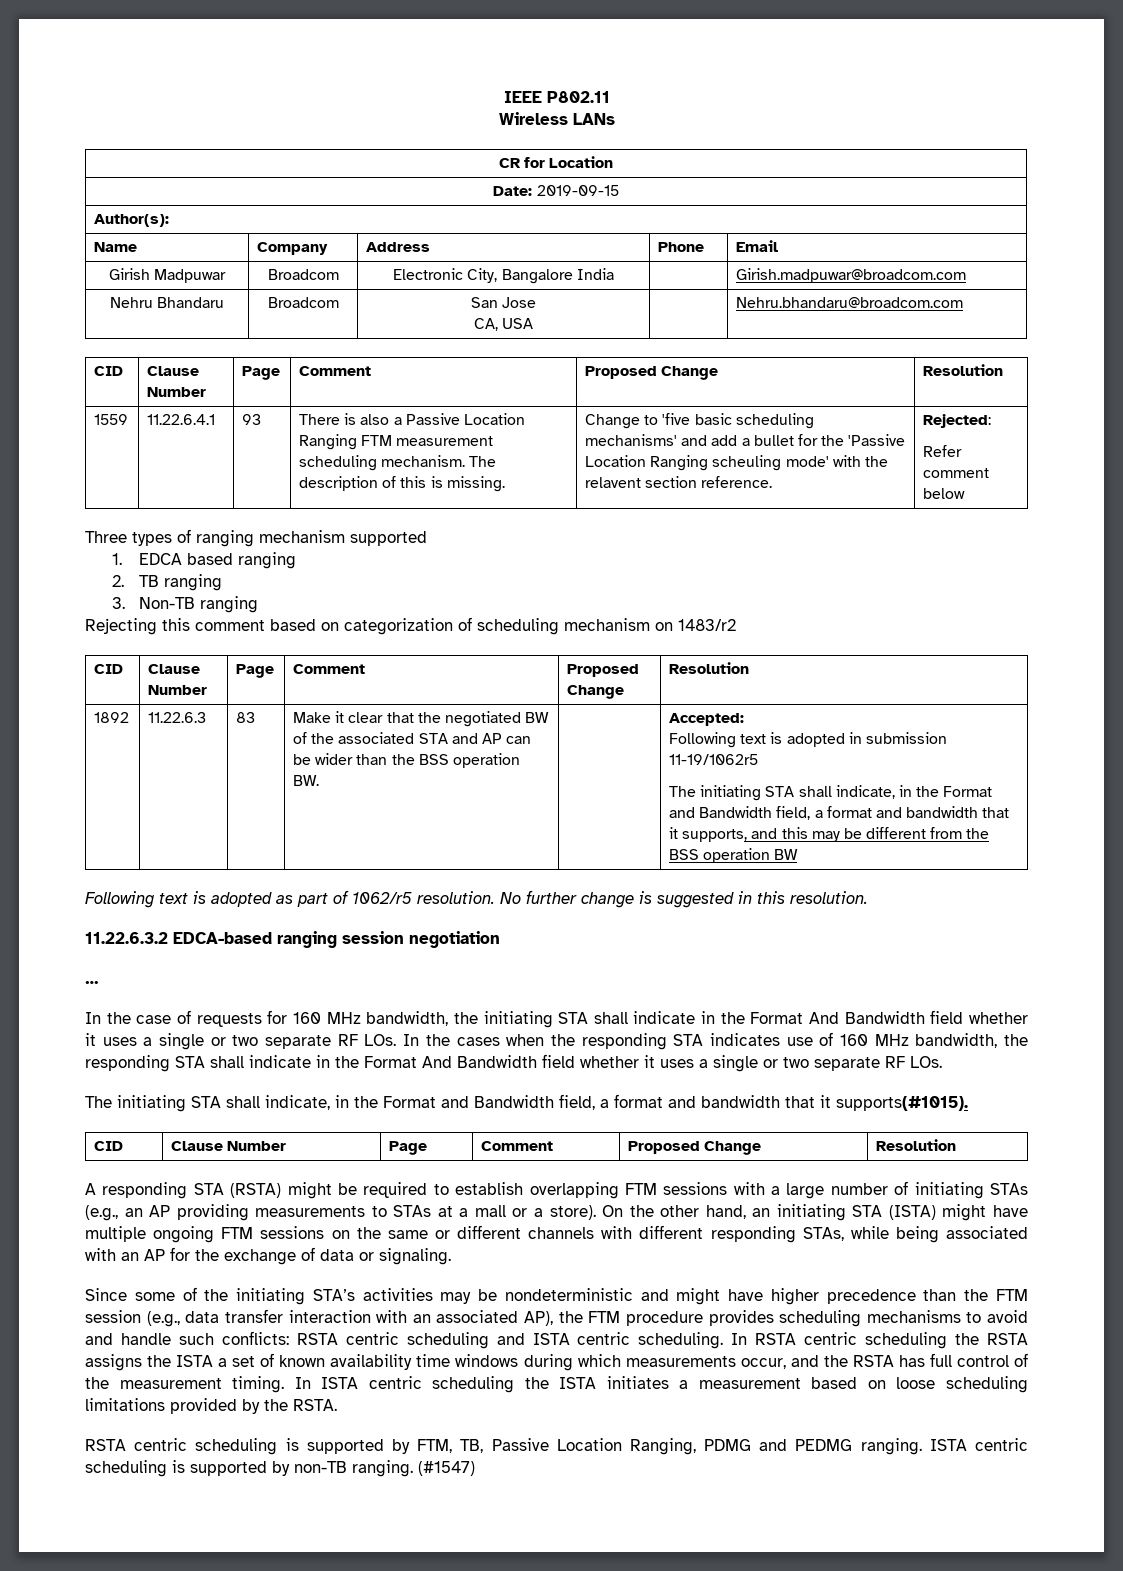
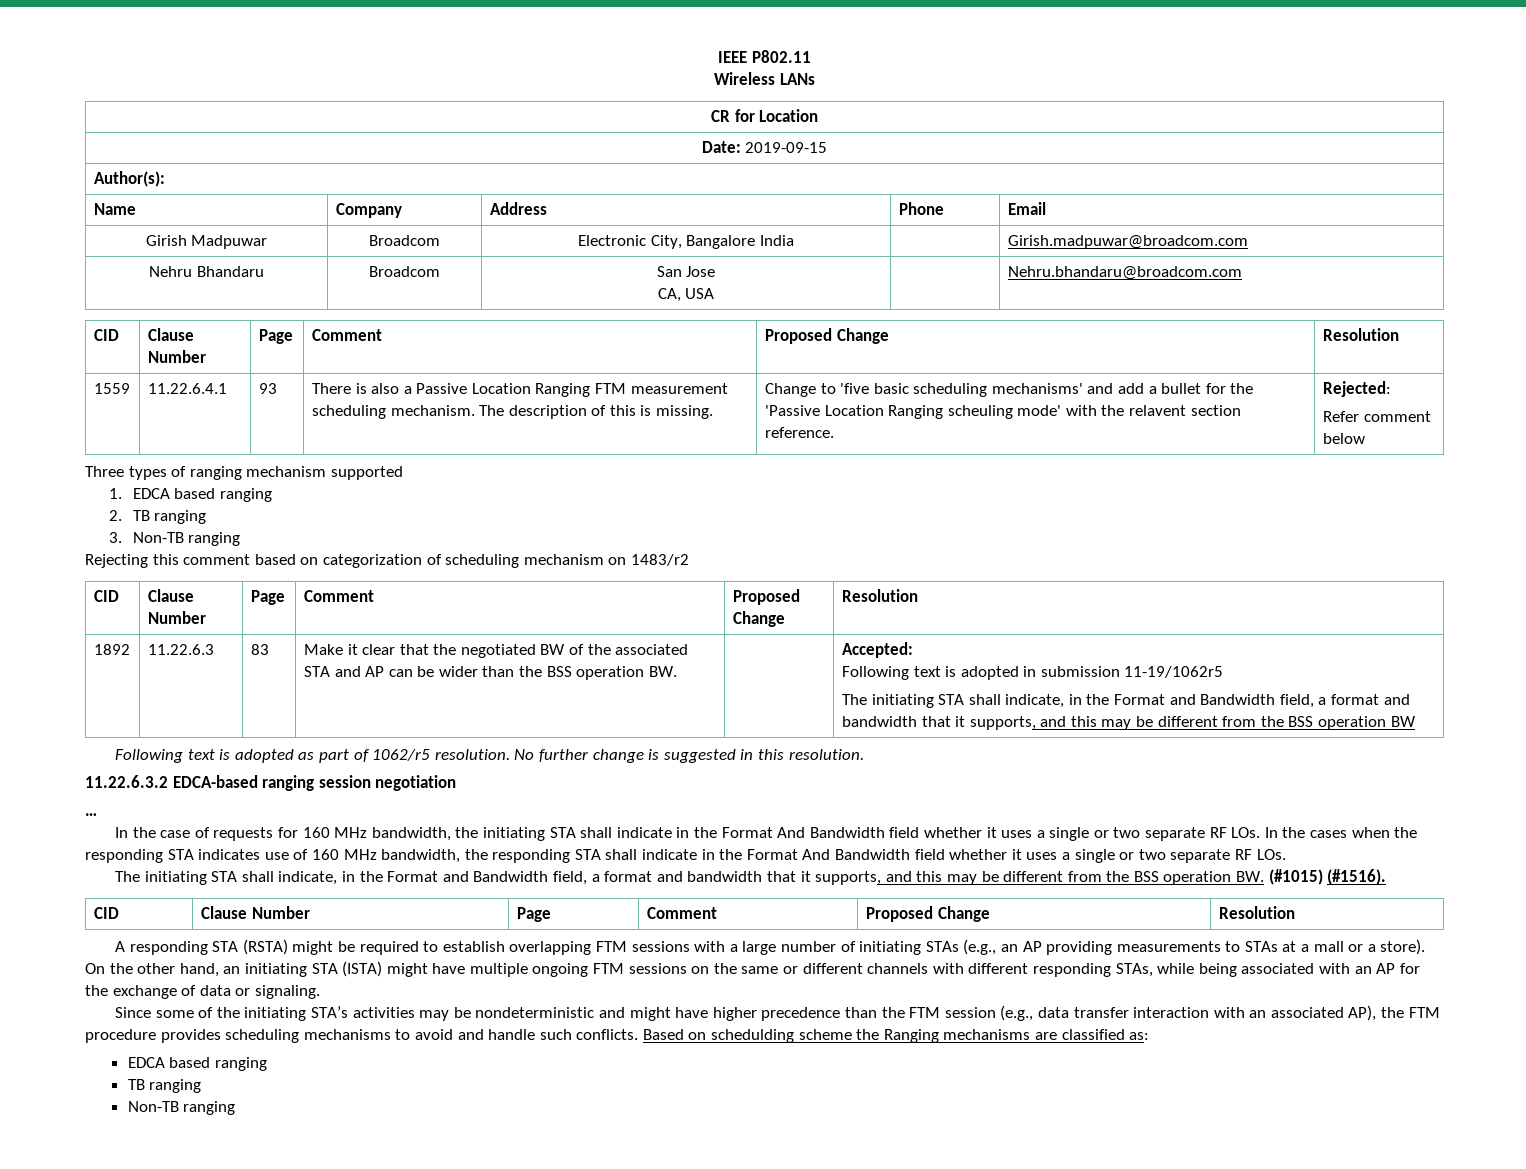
[836,1096,968,1111] supports(#1015). -> [815,869,1387,885] supports, and this may be different from the BSS operation BW. (#1015) (#1516).
[221,1331,1028,1349] [85,1353,1028,1371] [85,1376,1028,1393] [85,1398,337,1414] [85,1438,1028,1455] [85,1460,475,1477] conflicts: RSTA centric scheduling and ISTA centric scheduling. In RSTA centric scheduling the RSTA assigns the ISTA a set of known availability time windows during which measurements occur, and the RSTA has full control of the measurement timing. In ISTA centric scheduling the ISTA initiates a measurement based on loose scheduling limitations provided by the RSTA. // RSTA centric scheduling is supported by FTM, TB, Passive Location Ranging, PDMG and PEDMG ranging. ISTA centric scheduling is supported by non-TB ranging. (#1547) -> [576,1029,1150,1043] [127,1057,267,1071] [127,1079,202,1093] [127,1101,236,1115] conflicts. Based on schedulding scheme the Ranging mechanisms are classified as: // EDCA based ranging // TB ranging // Non-TB ranging

